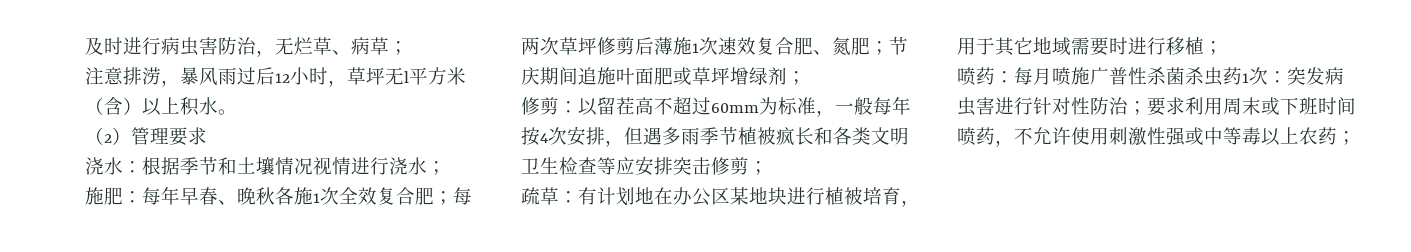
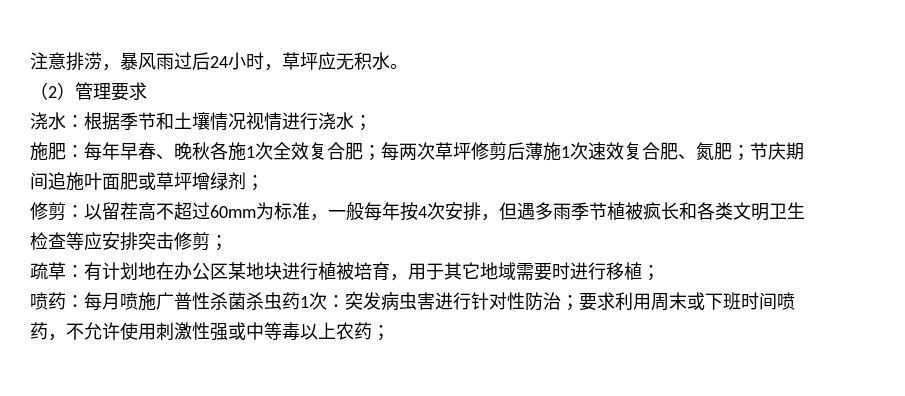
[85,37,408,57] 及时进行病虫害防治，无烂草、病草； // -> (30, 61) none
[275,73,290,83] 12 -> [210,56,228,68] 24
[385,67,466,85] [85,97,180,116] 无l平方米（含）以上 -> [318,52,354,70] 应无

